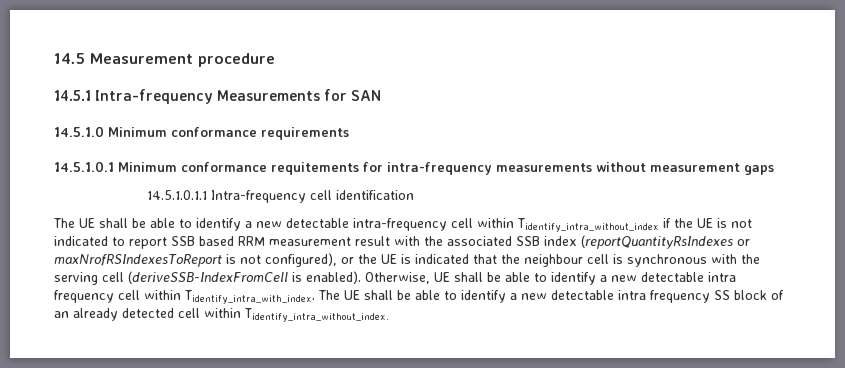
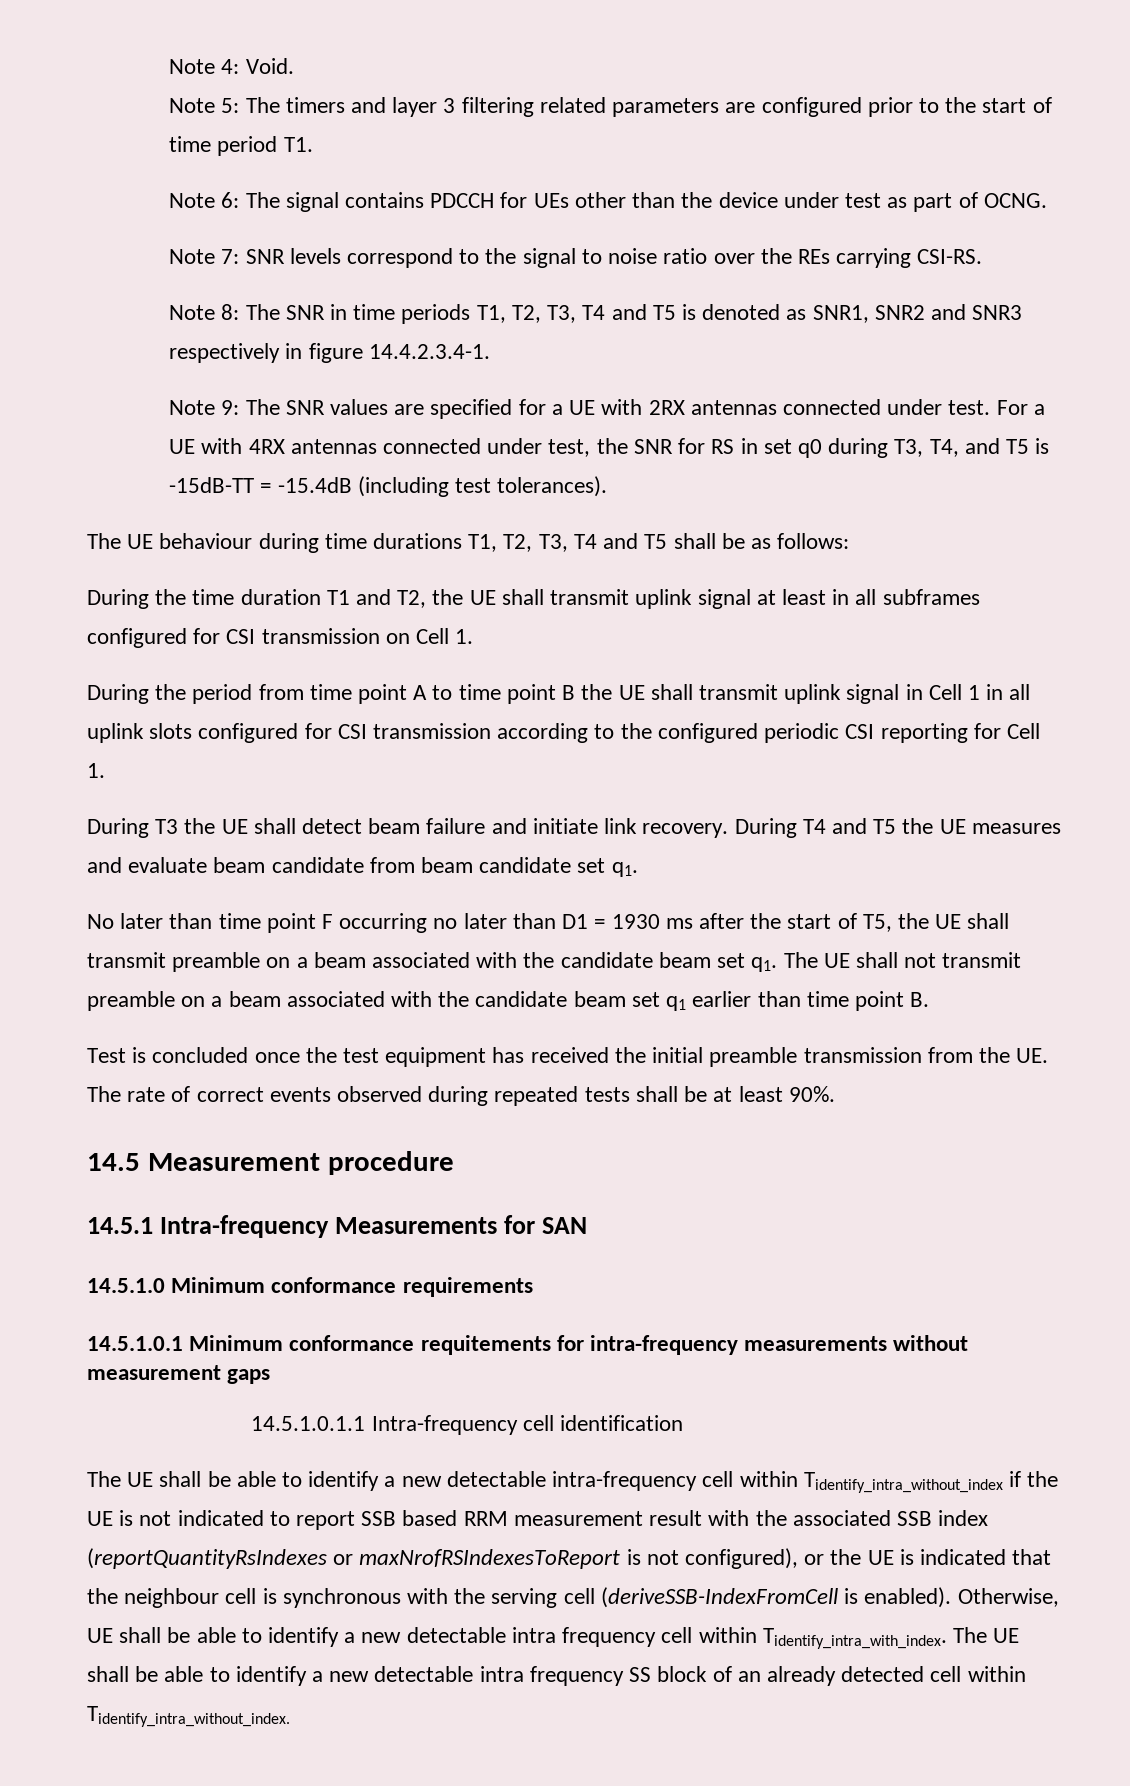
(54, 58) none -> [169,58,294,74] [169,97,1052,117] [169,136,313,156] [169,192,1047,212] [169,248,983,268] [169,304,1023,324] [169,343,490,363] [169,399,1045,419] [169,438,1050,458] [169,476,608,497] [87,533,850,553] [87,589,980,609] [87,628,474,648] [87,684,1031,704] [87,723,1040,743] [87,763,105,778] [87,818,1061,838] [87,857,638,877] [87,913,1010,933] [87,952,1022,972] [87,991,930,1011] [87,1047,1049,1067] [87,1086,835,1106] Note 4: Void. // Note 5: The timers and layer 3 filtering related parameters are configured prior to the start of time period T1. // Note 6: The signal contains PDCCH for UEs other than the device under test as part of OCNG. // Note 7: SNR levels correspond to the signal to noise ratio over the REs carrying CSI-RS. // Note 8: The SNR in time periods T1, T2, T3, T4 and T5 is denoted as SNR1, SNR2 and SNR3 respectively in figure 14.4.2.3.4-1. // Note 9: The SNR values are specified for a UE with 2RX antennas connected under test. For a UE with 4RX antennas connected under test, the SNR for RS in set q0 during T3, T4, and T5 is -15dB-TT = -15.4dB (including test tolerances). // The UE behaviour during time durations T1, T2, T3, T4 and T5 shall be as follows: // During the time duration T1 and T2, the UE shall transmit uplink signal at least in all subframes configured for CSI transmission on Cell 1. // During the period from time point A to time point B the UE shall transmit uplink signal in Cell 1 in all uplink slots configured for CSI transmission according to the configured periodic CSI reporting for Cell 1. // During T3 the UE shall detect beam failure and initiate link recovery. During T4 and T5 the UE measures and evaluate beam candidate from beam candidate set q1. // No later than time point F occurring no later than D1 = 1930 ms after the start of T5, the UE shall transmit preamble on a beam associated with the candidate beam set q1. The UE shall not transmit preamble on a beam associated with the candidate beam set q1 earlier than time point B. // Test is concluded once the test equipment has received the initial preamble transmission from the UE. The rate of correct events observed during repeated tests shall be at least 90%. //

